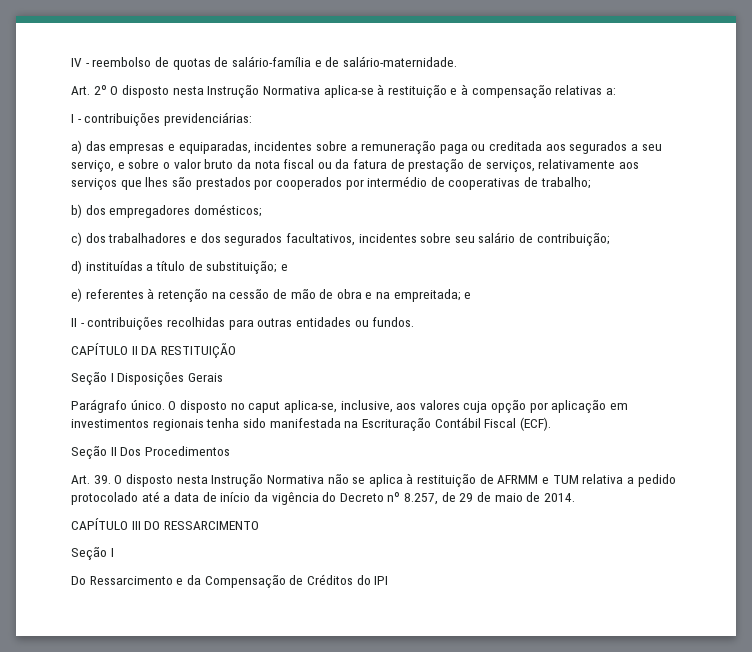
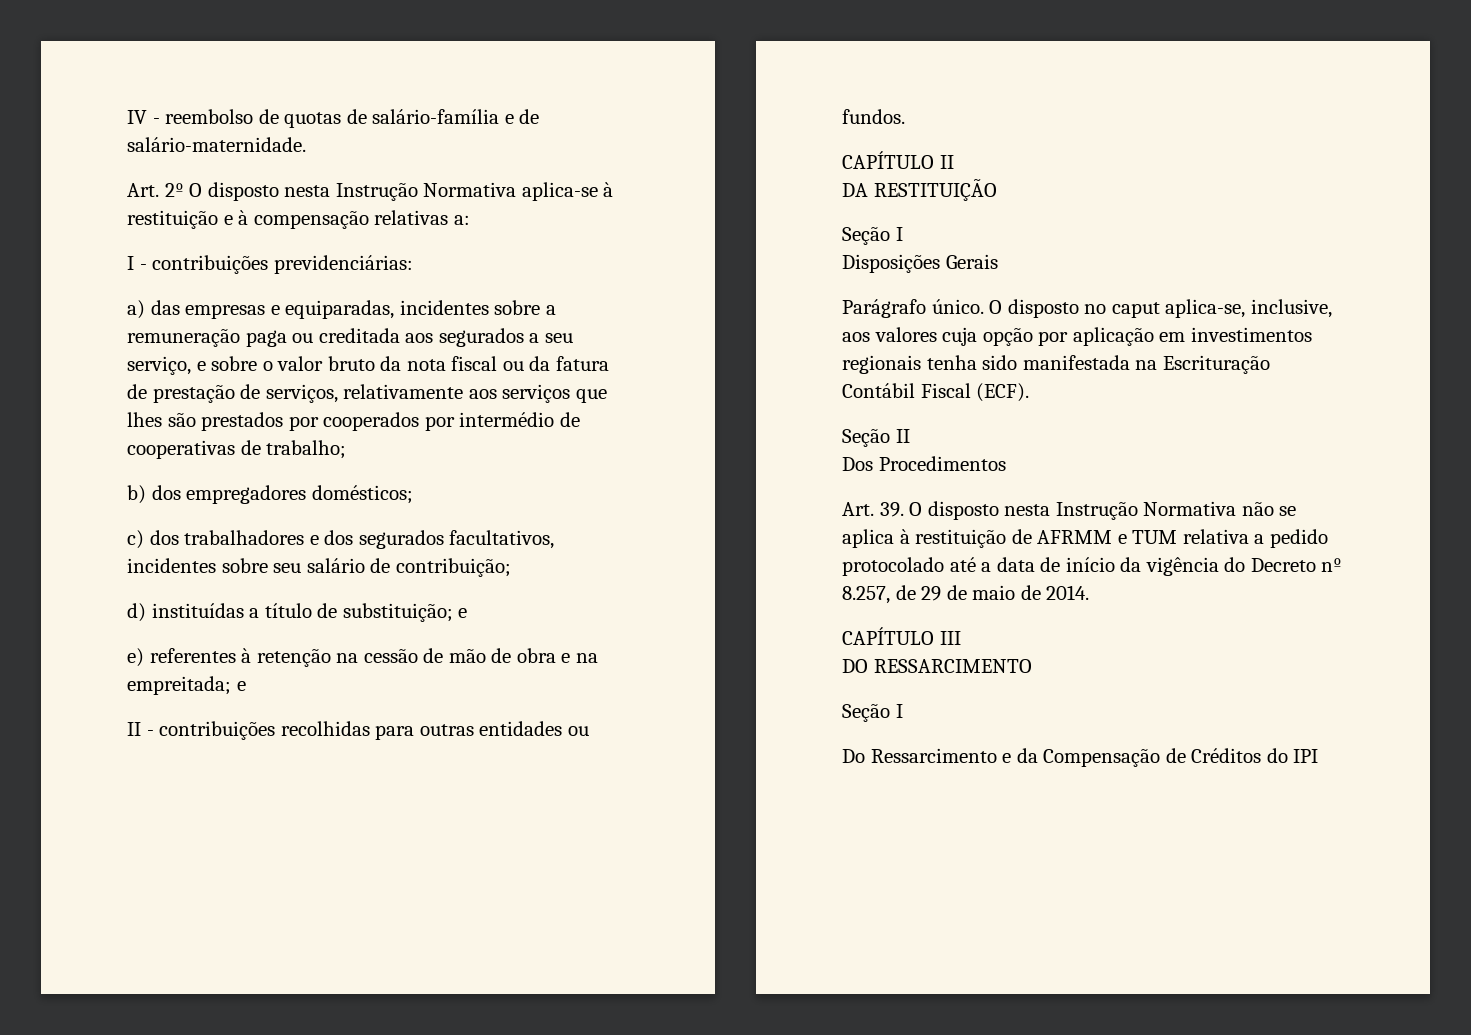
(138, 350) none -> (954, 162) //
(114, 377) none -> (903, 234) //
(117, 451) none -> (910, 436) //
(141, 525) none -> (961, 638) //

